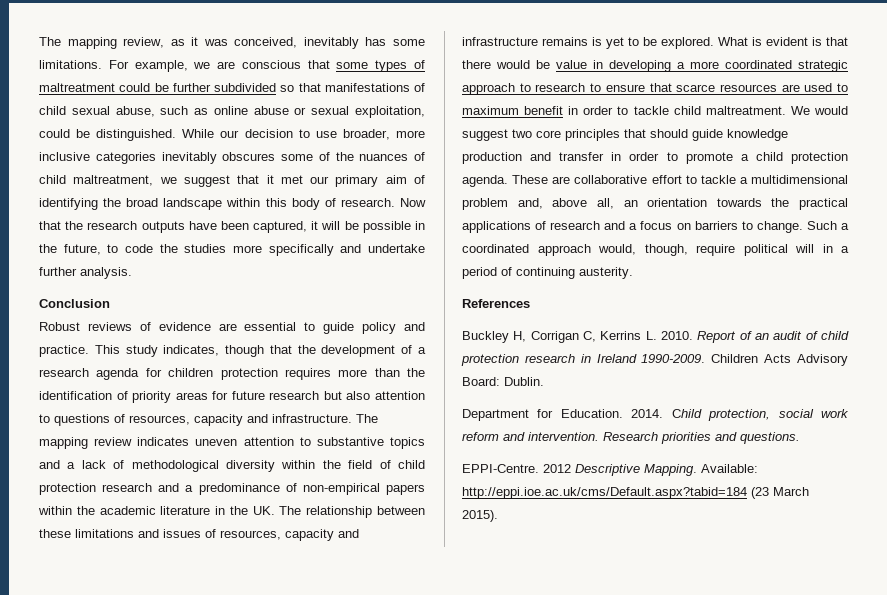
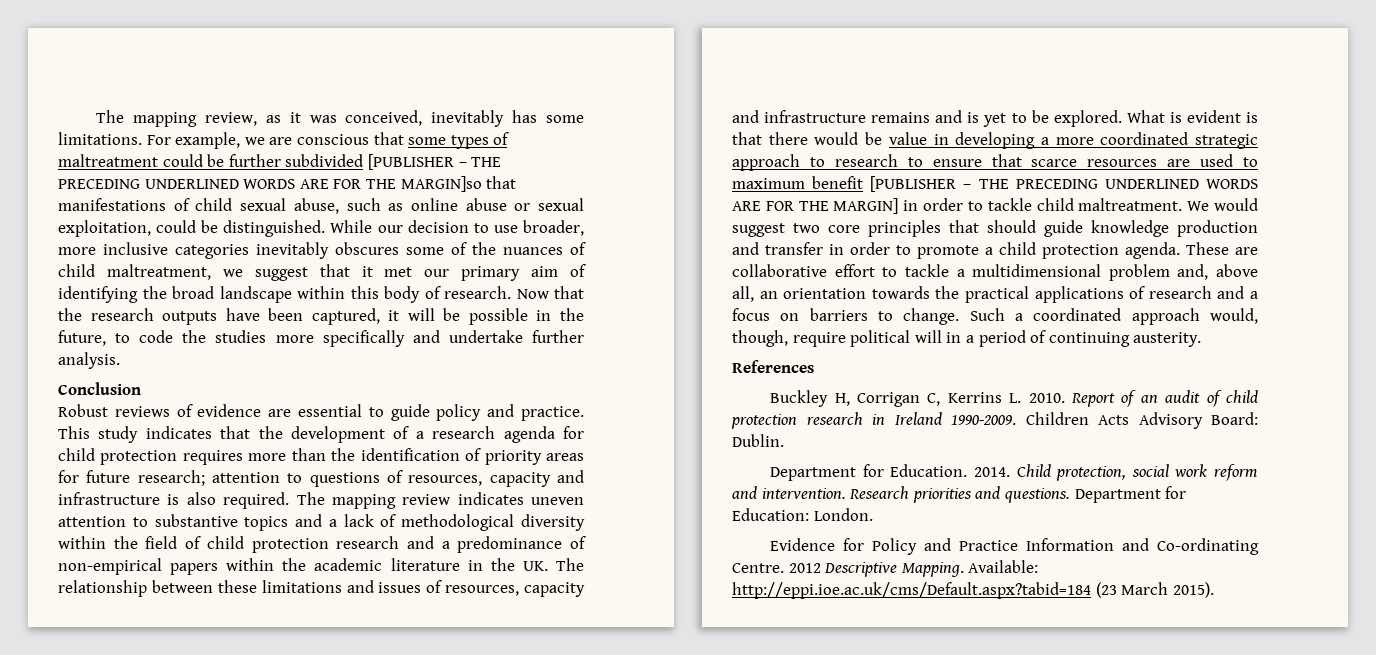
[280,85,295,92] so -> [367,154,502,170] [58,176,482,192] [PUBLISHER – THE PRECEDING UNDERLINED WORDS ARE FOR THE MARGIN]so
[163,345,265,357] indicates, though -> [145,426,212,439] indicates
[168,368,214,377] children -> [58,448,95,461] child
[269,391,371,400] research but also -> [137,470,205,486] research;
[272,414,352,423] infrastructure. -> [58,492,290,509] infrastructure is also required.
(588, 41) none -> [935,110,963,123] and
(564, 110) none -> [870,176,1258,192] [732,198,899,214] [PUBLISHER – THE PRECEDING UNDERLINED WORDS ARE FOR THE MARGIN]
[462,464,539,473] // EPPI-Centre. -> [1074,486,1187,503] [732,508,873,521] [770,538,1259,555] [732,563,784,573] Department for Education: London. // Evidence for Policy and Practice Information and Co-ordinating Centre.

